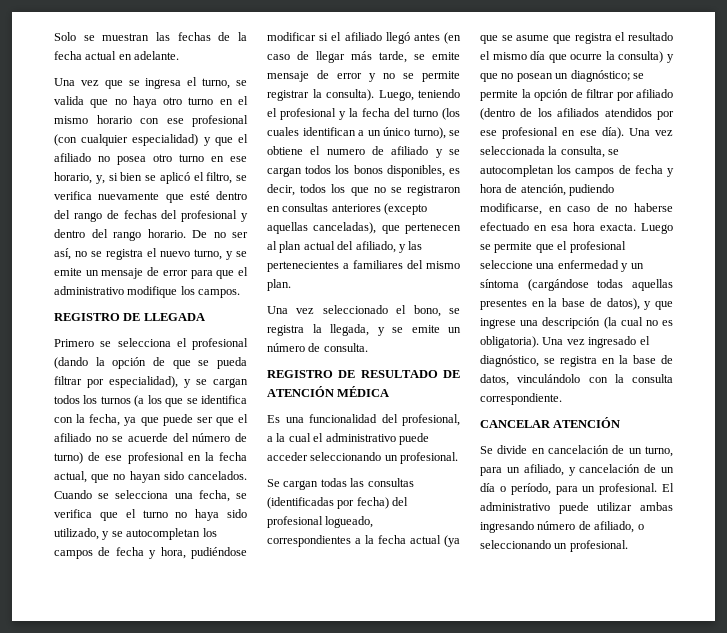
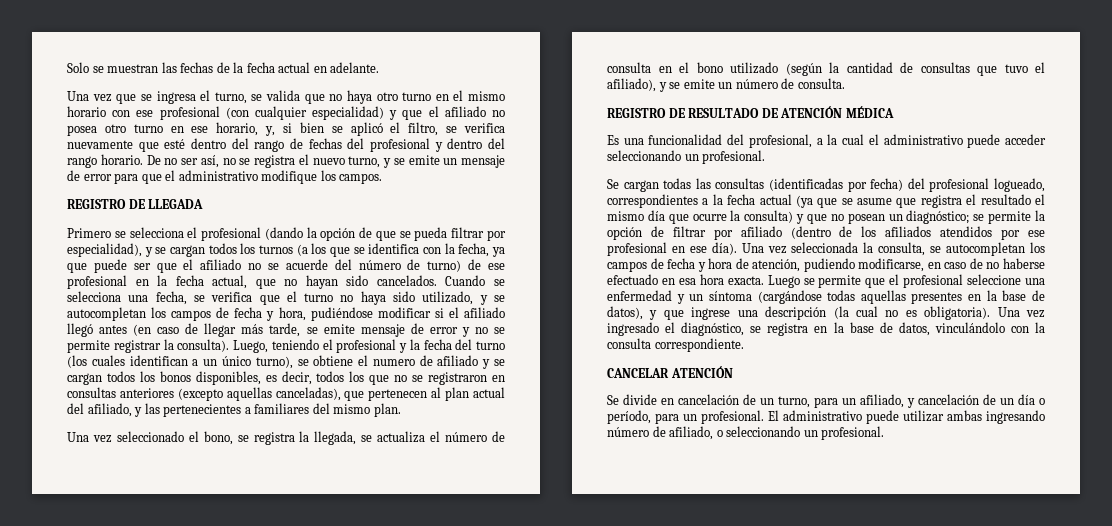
(369, 330) none -> [361,431,505,443] [607,62,1045,76] [607,78,656,92] se actualiza el número de consulta en el bono utilizado (según la cantidad de consultas que tuvo el afiliado),

